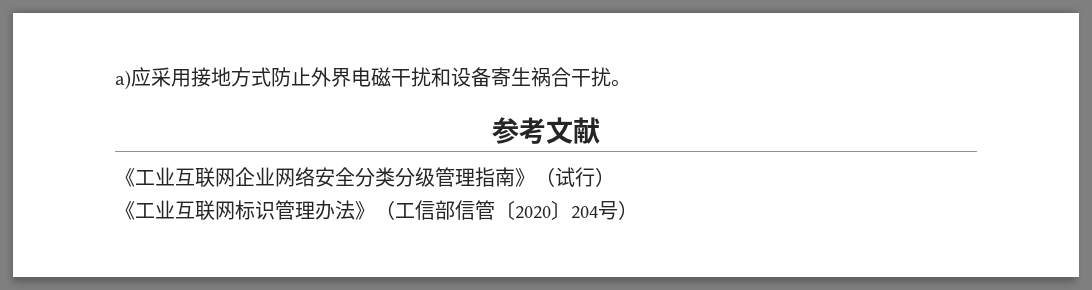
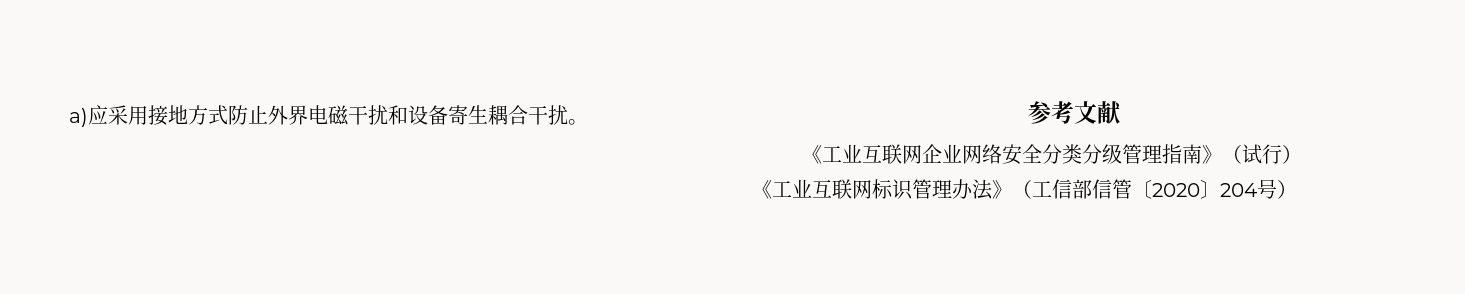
[531,67,551,87] 祸 -> [488,105,508,125] 耦

